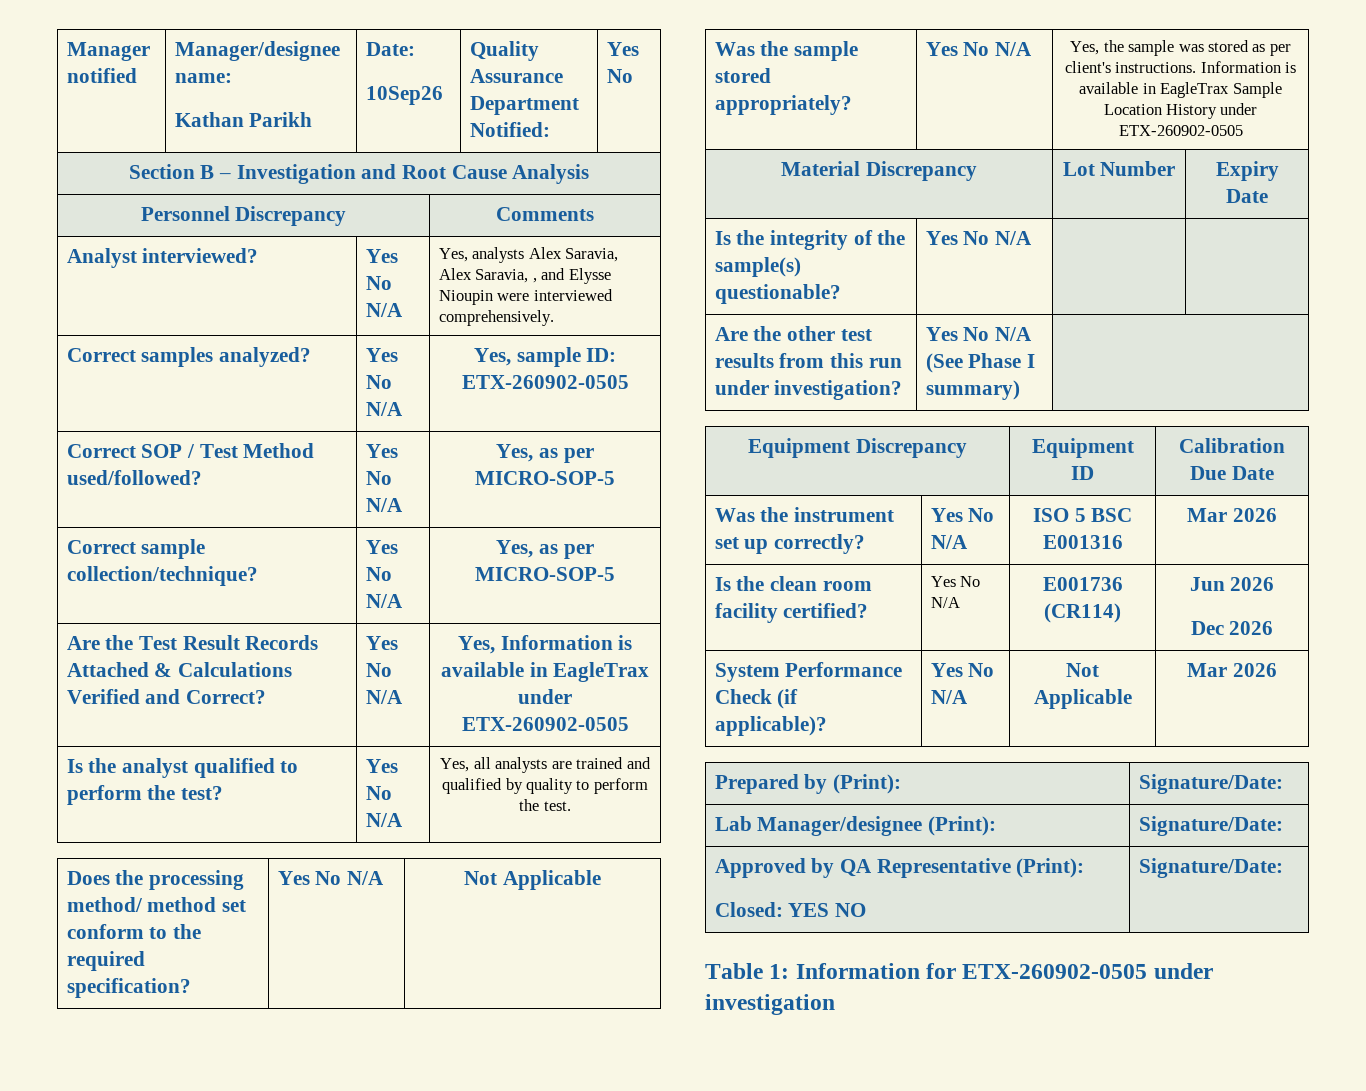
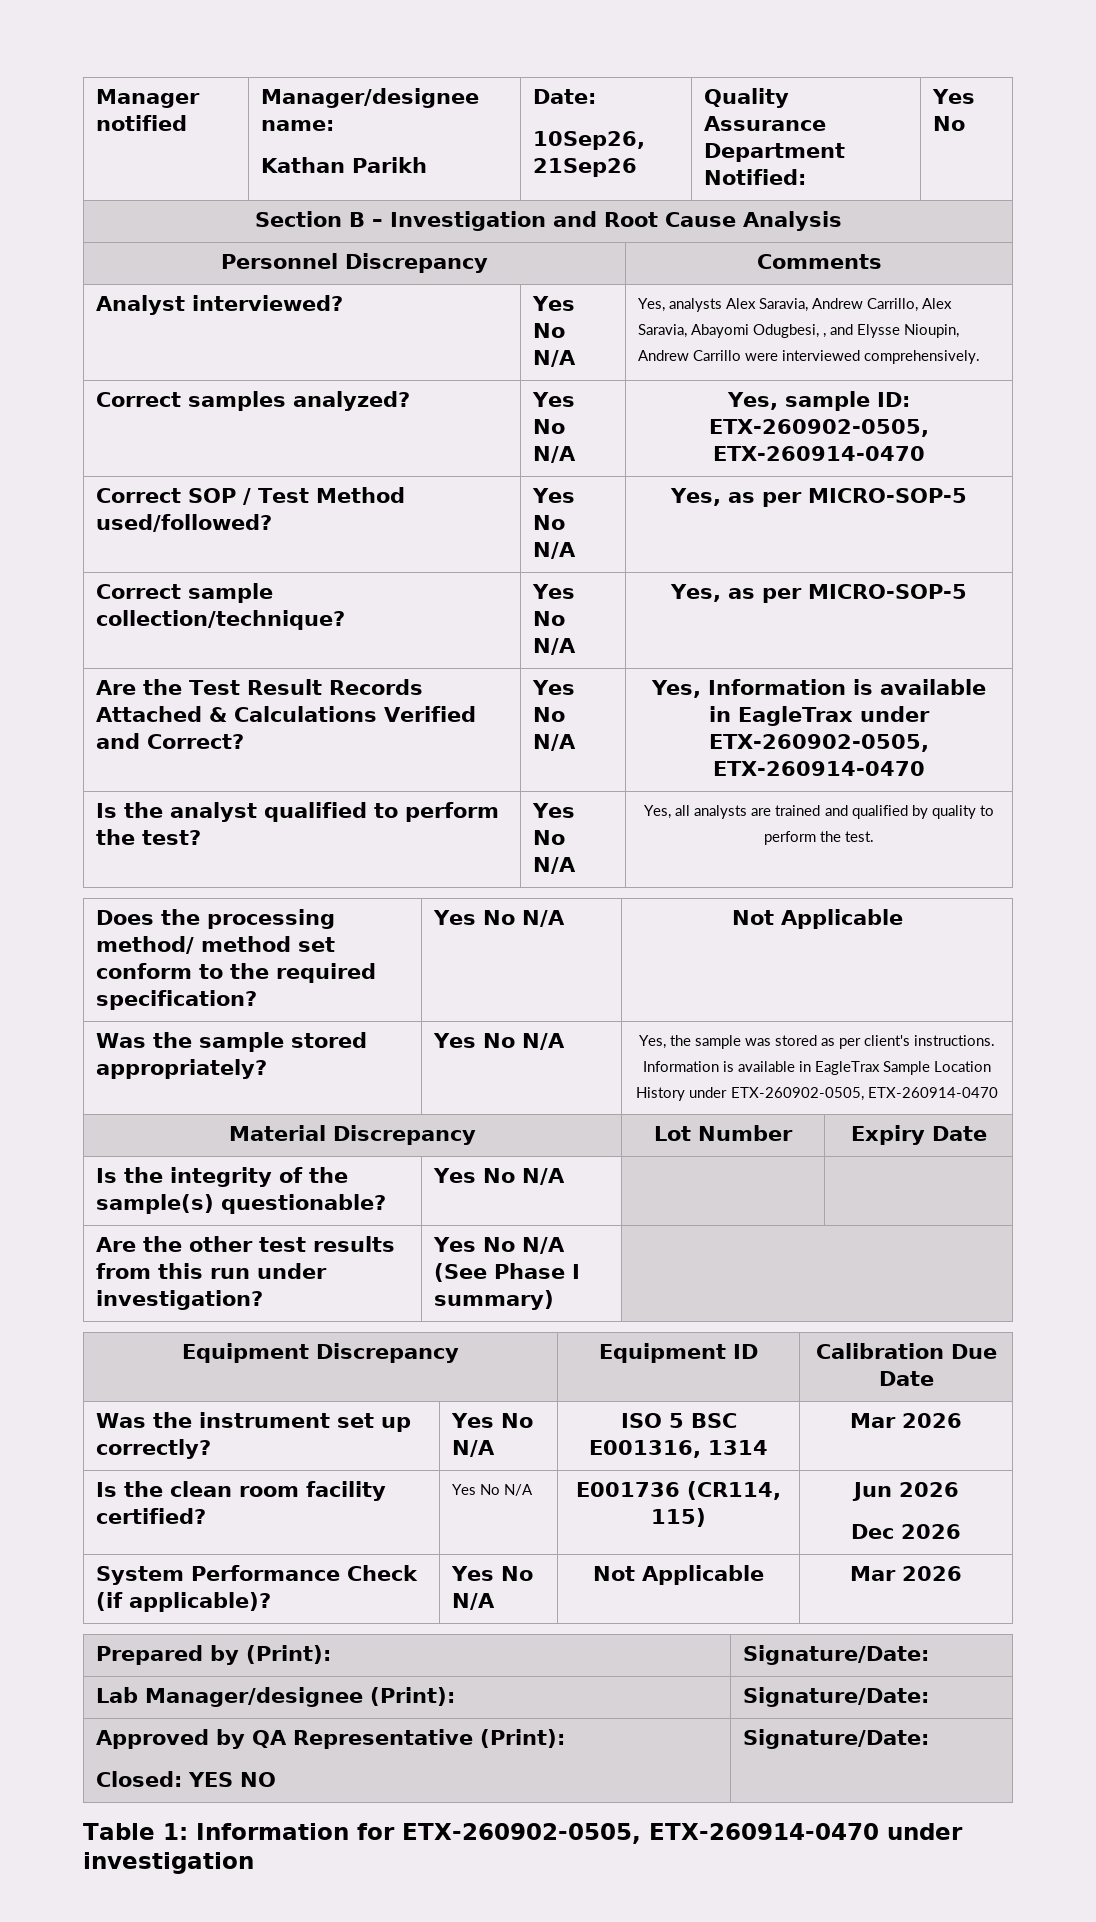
[365,86,443,105] 10Sep26 -> [533,131,646,150] [533,158,638,177] 10Sep26, 21Sep26
[438,268,611,284] [438,290,493,305] Alex Saravia, , and Elysse Nioupin -> [812,298,953,312] [638,324,960,338] [638,350,742,361] Andrew Carrillo, Alex Saravia, Abayomi Odugbesi, , and Elysse Nioupin, Andrew Carrillo
[461,375,629,389] ETX-260902-0505 -> [709,419,930,437] [713,446,926,461] ETX-260902-0505, ETX-260914-0470
[461,717,629,731] ETX-260902-0505 -> [709,734,930,752] [713,761,926,776] ETX-260902-0505, ETX-260914-0470
[1118,125,1243,136] ETX-260902-0505 -> [730,1087,998,1101] ETX-260902-0505, ETX-260914-0470
[1042,535,1123,549] E001316 -> [589,1440,768,1458] E001316, 1314
[1044,603,1121,623] (CR114) -> [687,1481,781,1500] [651,1508,706,1527] (CR114, 115)
[962,964,1148,979] ETX-260902-0505 -> [401,1823,879,1844] ETX-260902-0505, ETX-260914-0470

